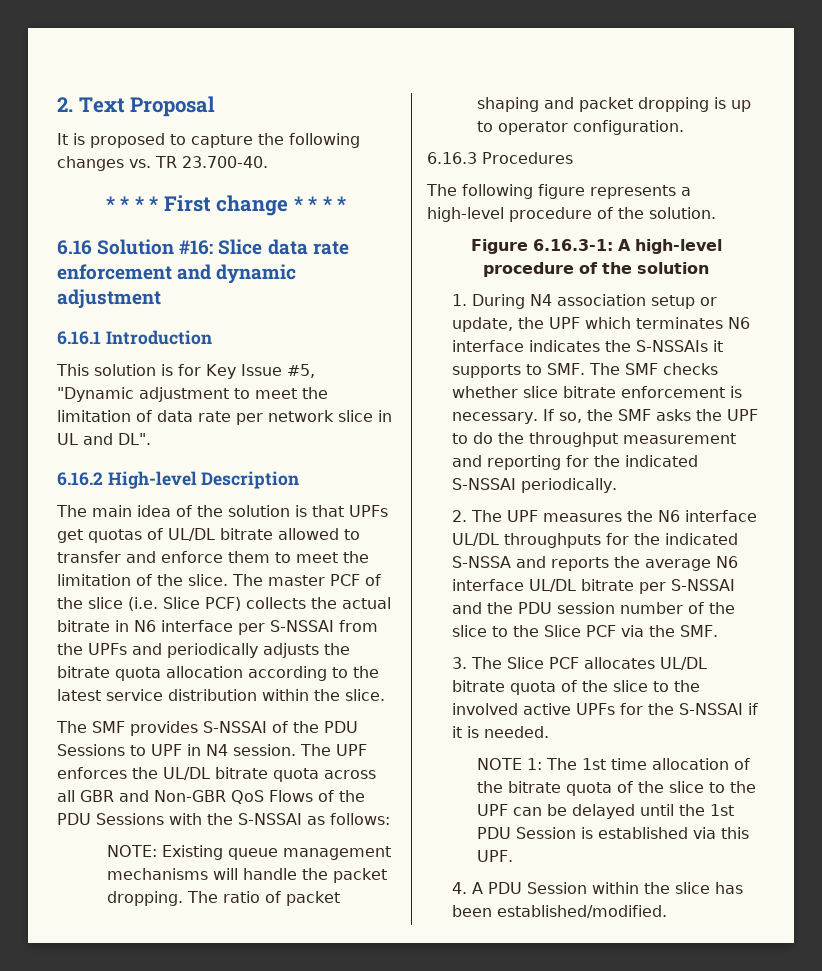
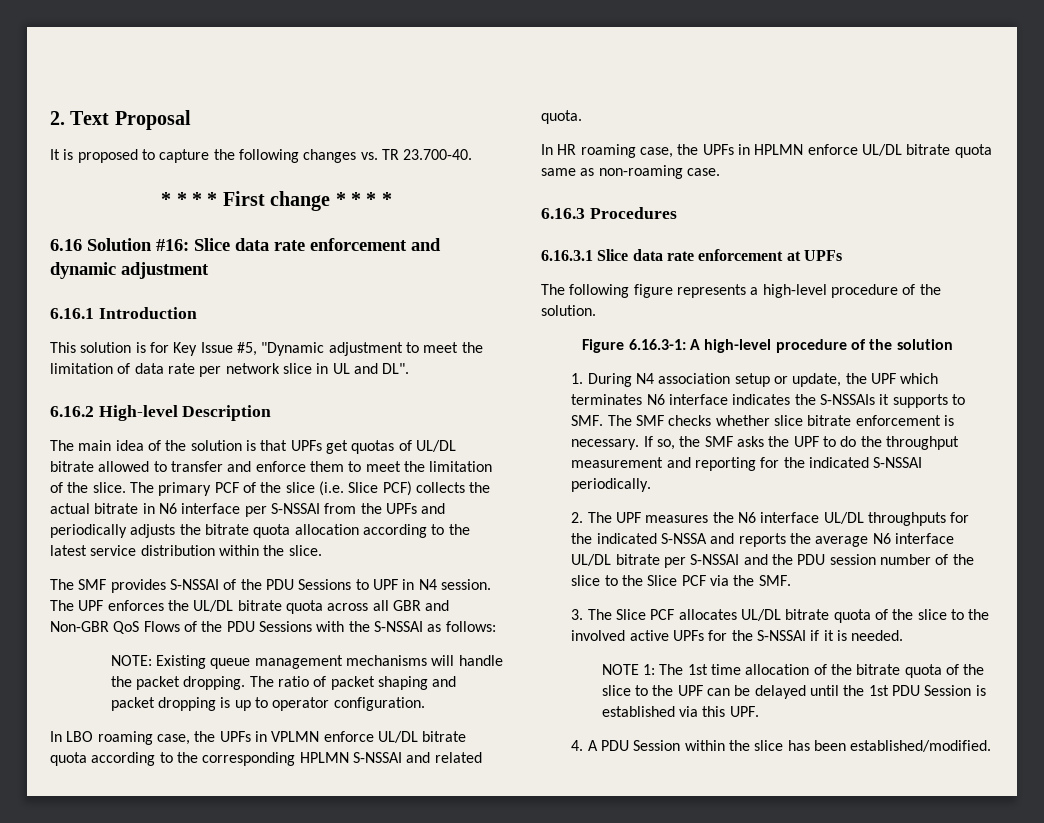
[268,575,325,586] master -> [158,482,212,496] primary
[427,152,573,164] 6.16.3 Procedures -> [50,731,467,745] [50,752,482,766] [541,110,582,124] [541,144,992,158] [541,165,720,179] [541,207,677,219] [541,249,842,261] In LBO roaming case, the UPFs in VPLMN enforce UL/DL bitrate quota according to the corresponding HPLMN S-NSSAI and related quota. // In HR roaming case, the UPFs in HPLMN enforce UL/DL bitrate quota same as non-roaming case. // 6.16.3 Procedures // 6.16.3.1 Slice data rate enforcement at UPFs

